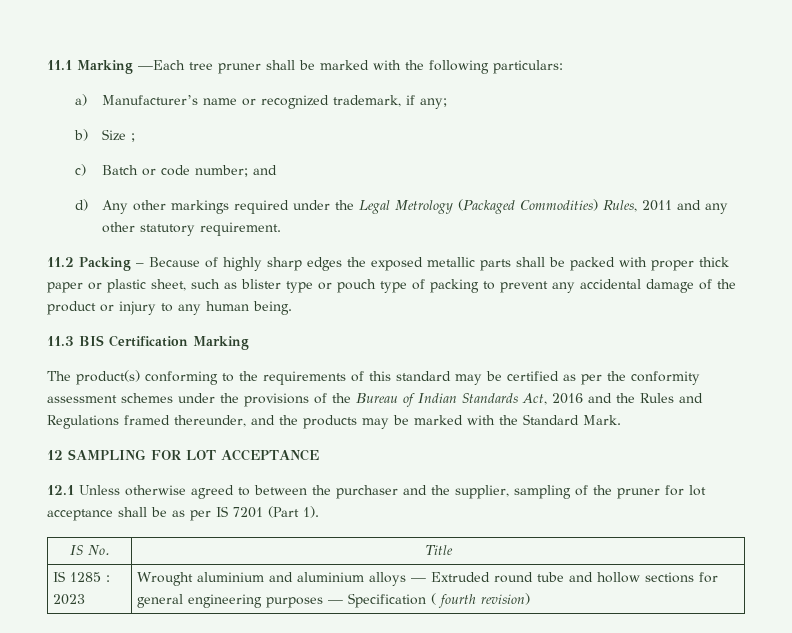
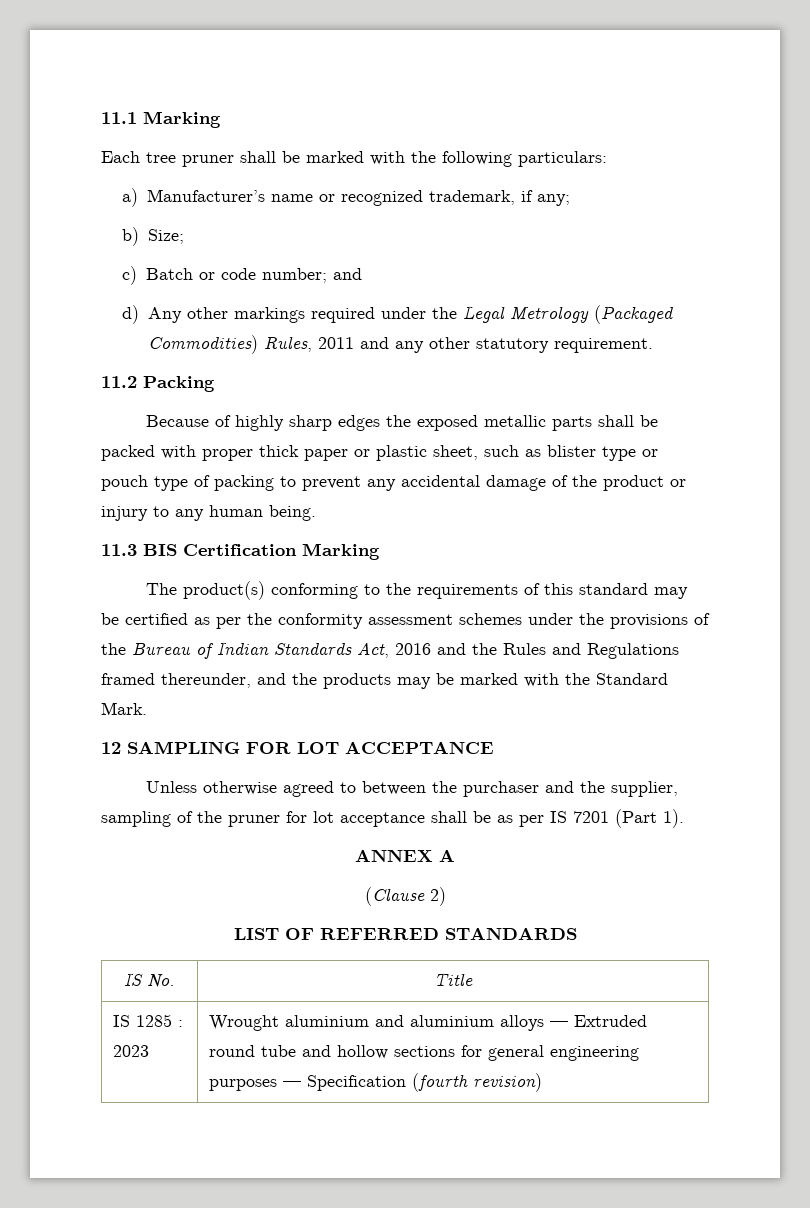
[138,60,185,70] —Each -> [101,151,140,163] // Each
[102,129,136,142] Size ; -> [147,229,184,244] Size;
[136,263,144,267] – -> (215, 384) //
[47,485,74,495] 12.1 -> (494, 747) none
(319, 512) none -> [355,849,455,862] [364,887,446,906] [233,927,577,940] // ANNEX A // (Clause 2) // LIST OF REFERRED STANDARDS
[430,593,476,608] ( fourth -> [411,1073,468,1092] (fourth

